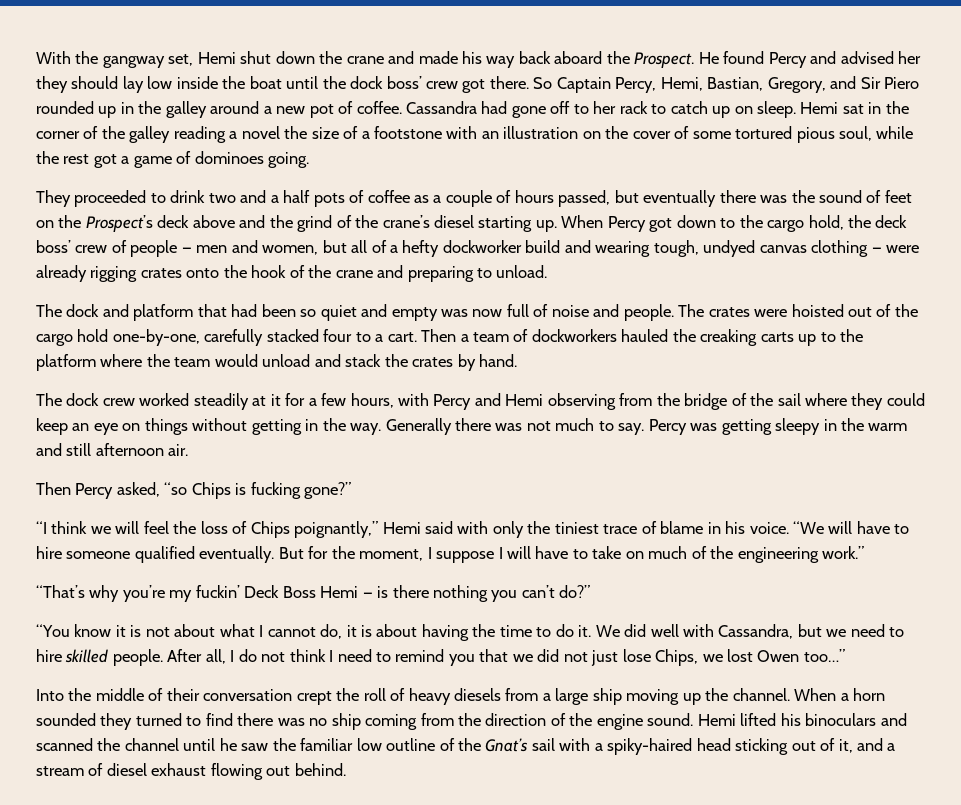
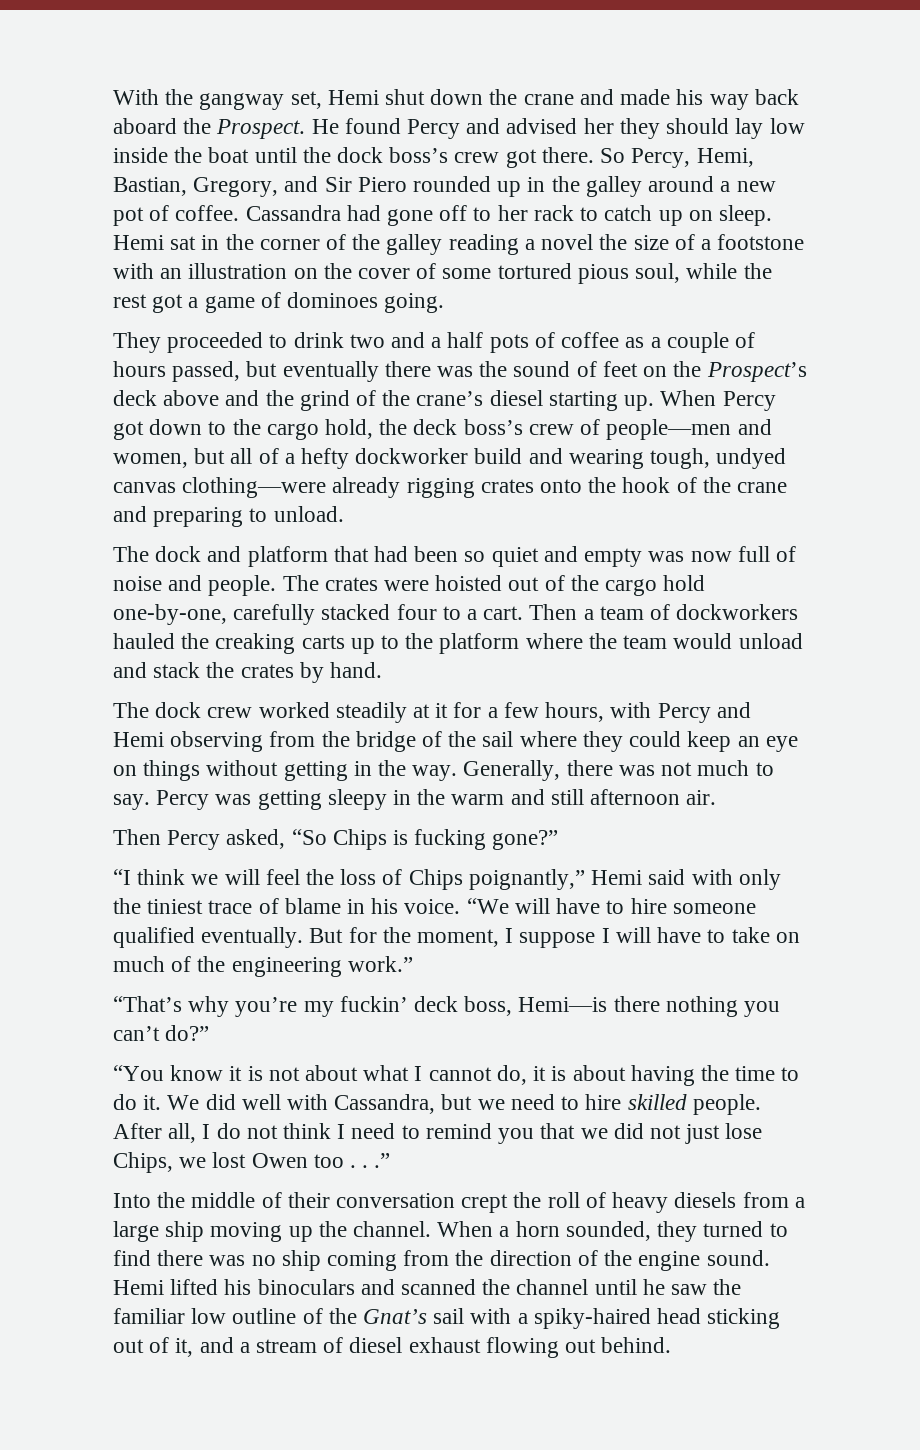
[386,76,422,89] boss’ -> [389,147,449,163] boss’s
[556,77,611,93] Captain -> (626, 155) none
[36,240,71,253] boss’ -> [463,419,523,435] boss’s
[130,240,228,257] people — men -> [606,419,732,440] people—men
[811,240,919,257] clothing — were -> [182,477,327,498] clothing—were
[385,418,452,435] Generally -> [463,760,561,781] Generally,
[164,482,188,495] “so -> [291,829,327,845] “So
[244,585,389,598] Deck Boss Hemi — is -> [414,996,608,1016] deck boss, Hemi—is
[803,649,845,662] too…” -> [313,1153,391,1168] too . . .”
[36,713,96,726] sounded -> [565,1221,651,1241] sounded,

